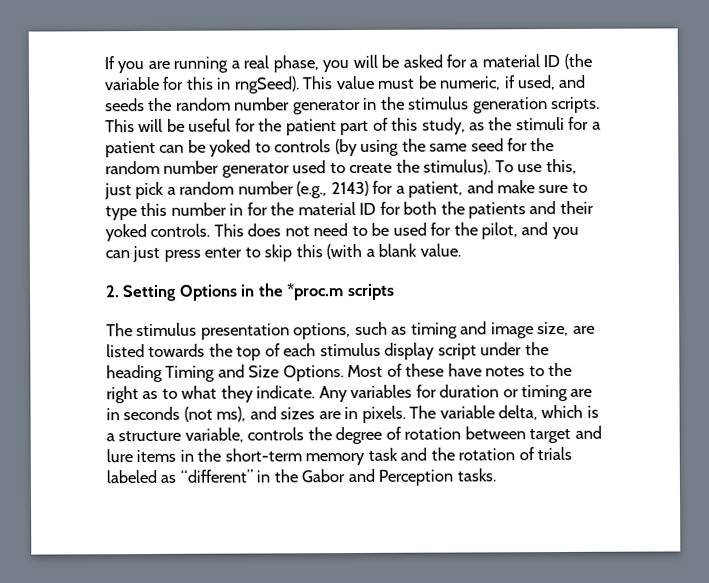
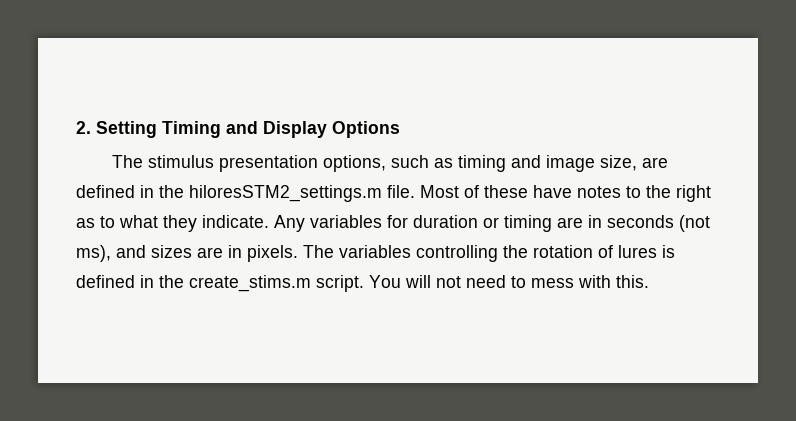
[104,53,592,74] [104,74,587,94] [105,96,601,115] [105,116,601,136] [105,138,555,158] [105,158,577,178] [104,180,588,200] [105,200,594,221] [105,222,579,242] [105,243,461,263] [105,283,395,302] If you are running a real phase, you will be asked for a material ID (the variable for this in rngSeed). This value must be numeric, if used, and seeds the random number generator in the stimulus generation scripts. This will be useful for the patient part of this study, as the stimuli for a patient can be yoked to controls (by using the same seed for the random number generator used to create the stimulus). To use this, just pick a random number (e.g., 2143) for a patient, and make sure to type this number in for the material ID for both the patients and their yoked controls. This does not need to be used for the pilot, and you can just press enter to skip this (with a blank value. // 2. Setting Options in the *proc.m scripts -> [76,121,400,138] 2. Setting Timing and Display Options
[106,342,549,361] [106,364,344,383] listed towards the top of each stimulus display script under the heading Timing and Size Options. -> [76,185,415,202] defined in the hiloresSTM2_settings.m file.
[439,404,599,421] [106,425,602,445] [106,446,573,466] [106,468,496,486] variable delta, which is a structure variable, controls the degree of rotation between target and lure items in the short-term memory task and the rotation of trials labeled as “different” in the Gabor and Perception tasks. -> [339,245,675,262] [76,275,649,292] variables controlling the rotation of lures is defined in the create_stims.m script. You will not need to mess with this.

